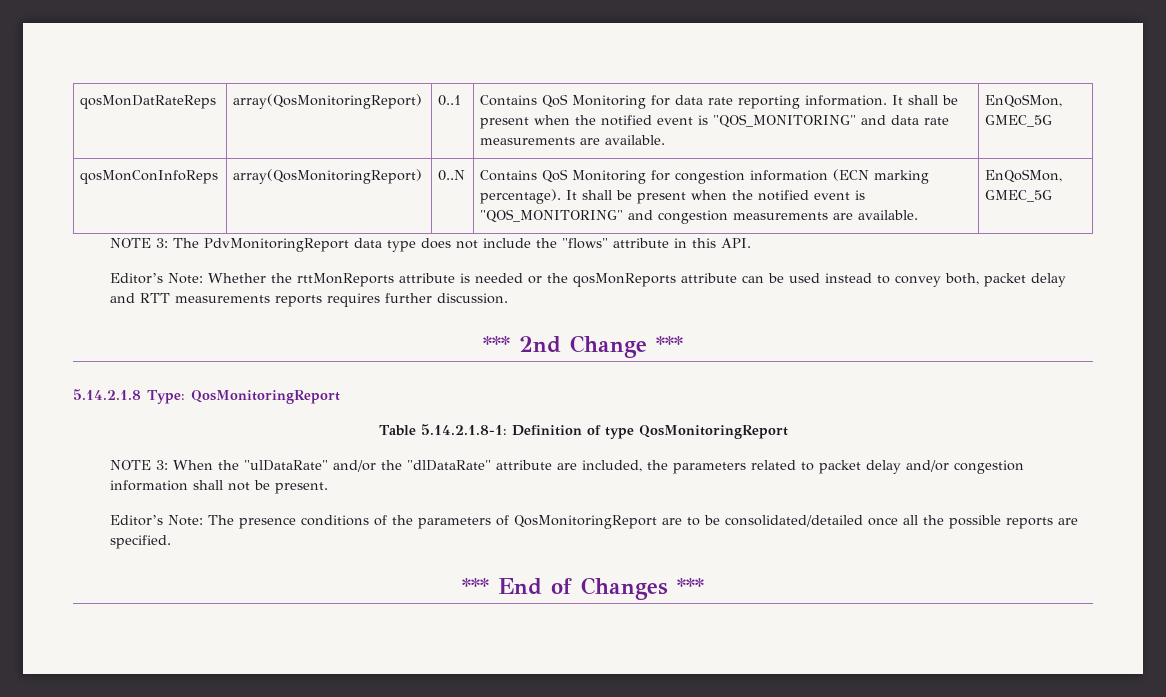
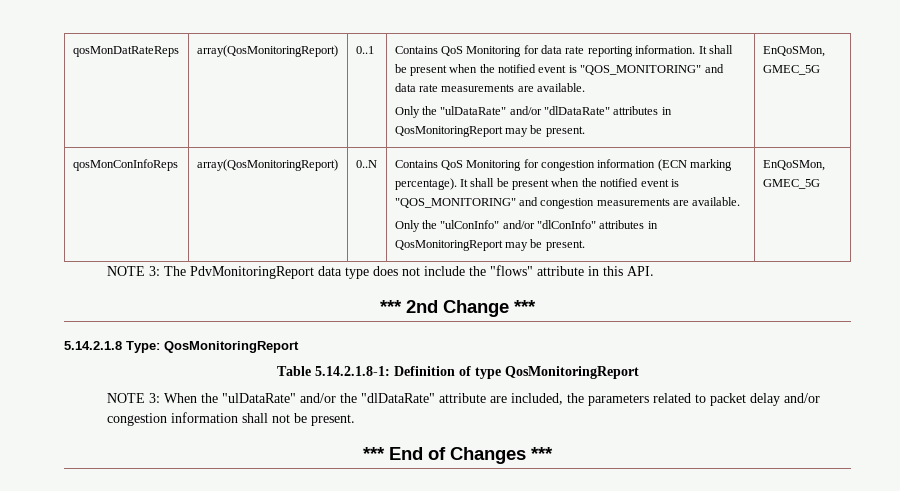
(666, 140) none -> [394,106,672,118] [394,125,585,137] // Only the "ulDataRate" and/or "dlDataRate" attributes in QosMonitoringReport may be present.
(919, 215) none -> [394,220,658,232] [394,239,585,251] // Only the "ulConInfo" and/or "dlConInfo" attributes in QosMonitoringReport may be present.
[109,273,1066,287] [109,293,508,307] // Editor’s Note: Whether the rttMonReports attribute is needed or the qosMonReports attribute can be used instead to convey both, packet delay and RTT measurements reports requires further discussion. -> (655, 271) none
[109,515,1078,529] [109,535,171,549] // Editor’s Note: The presence conditions of the parameters of QosMonitoringReport are to be consolidated/detailed once all the possible reports are specified. -> (356, 420) none

